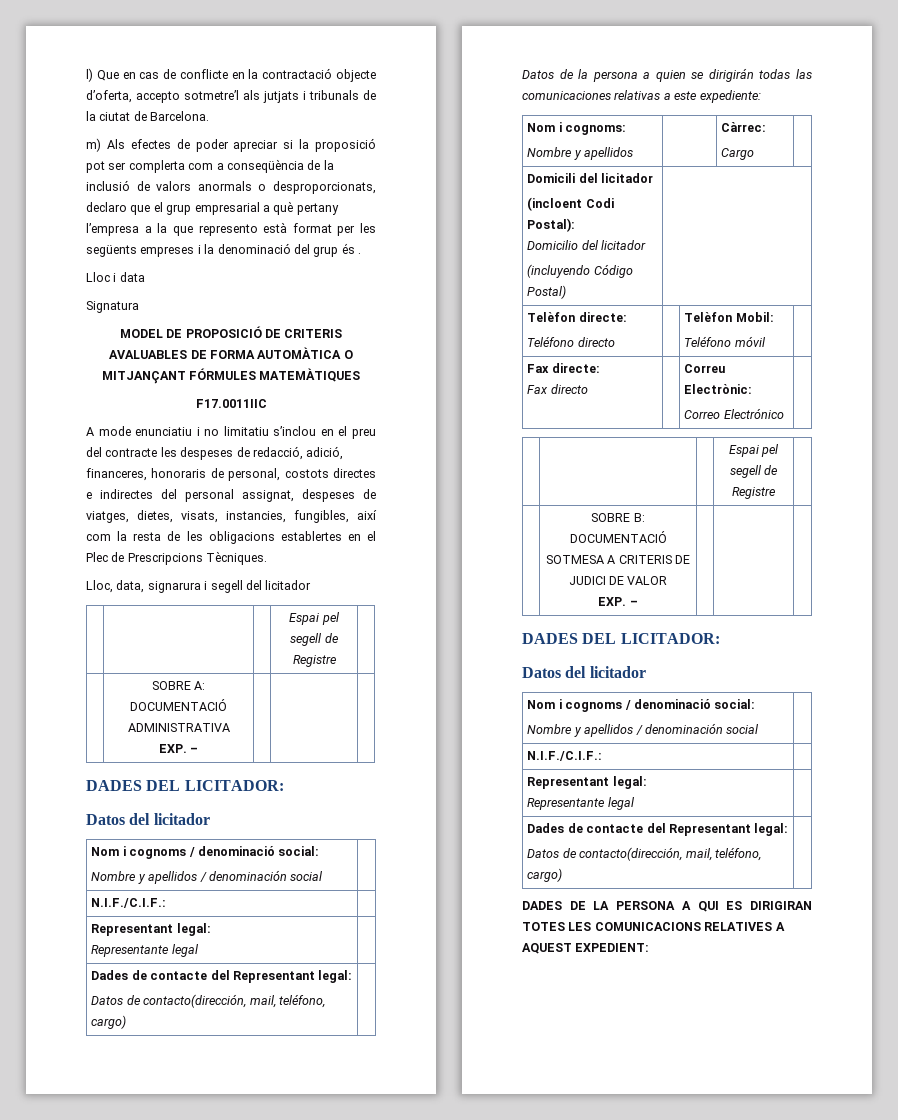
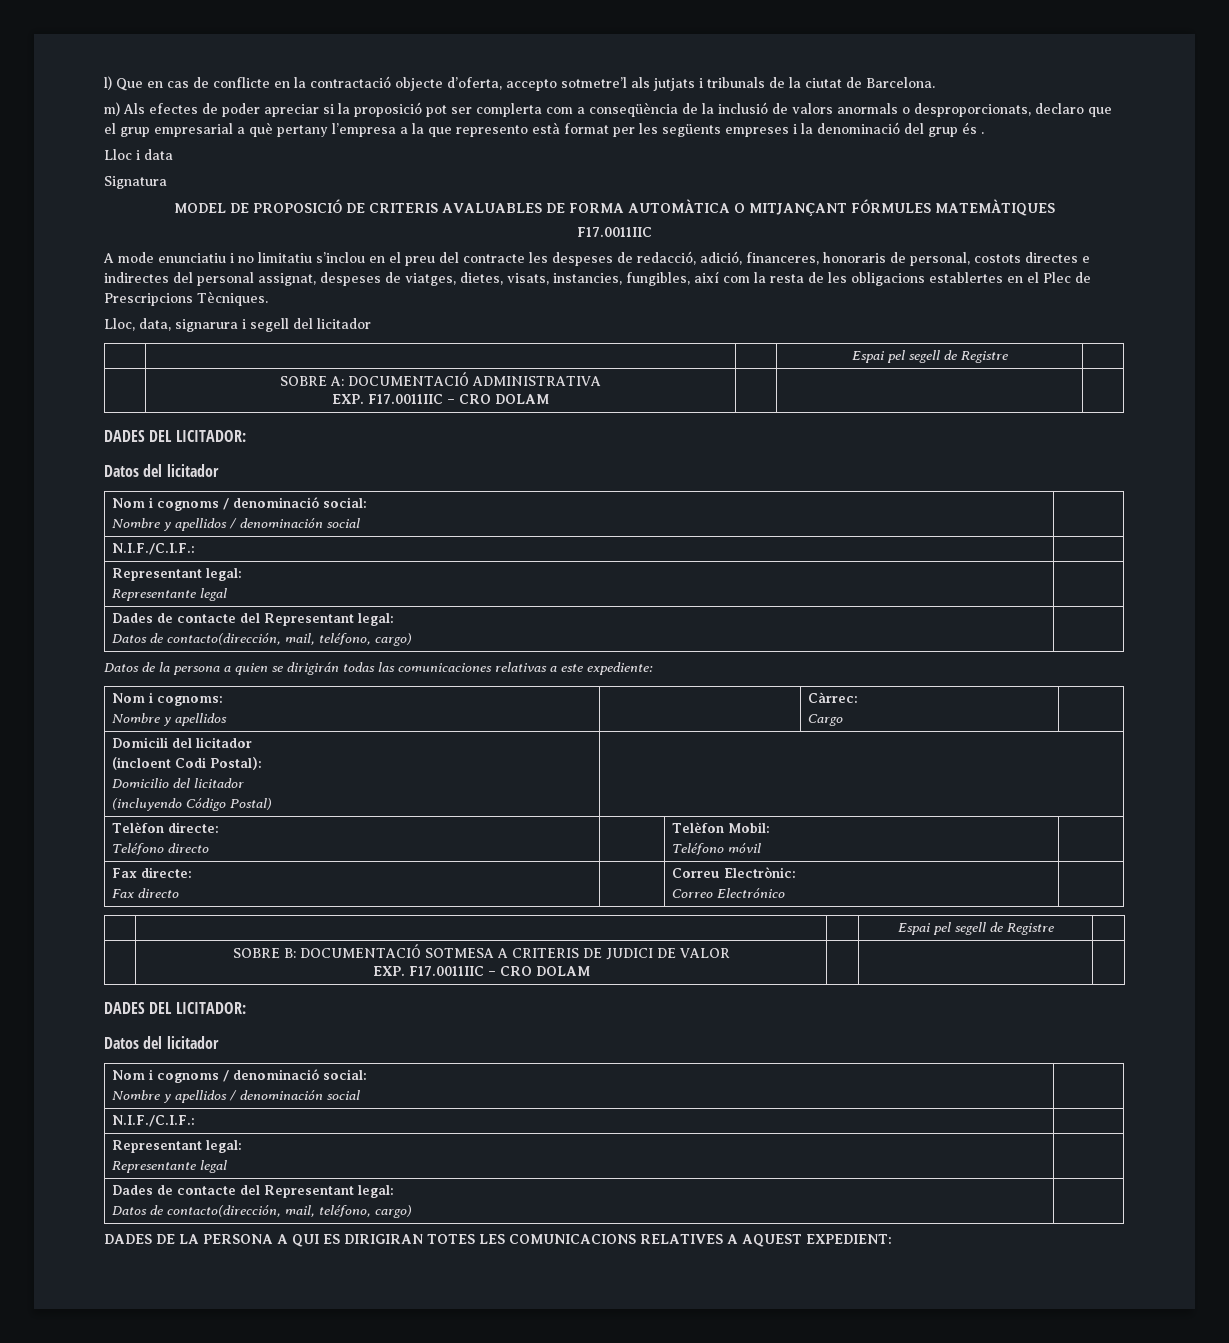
[190,747,199,753] – -> [367,394,549,404] F17.0011IIC – CRO DOLAM
[629,600,638,606] – -> [408,966,590,976] F17.0011IIC – CRO DOLAM

